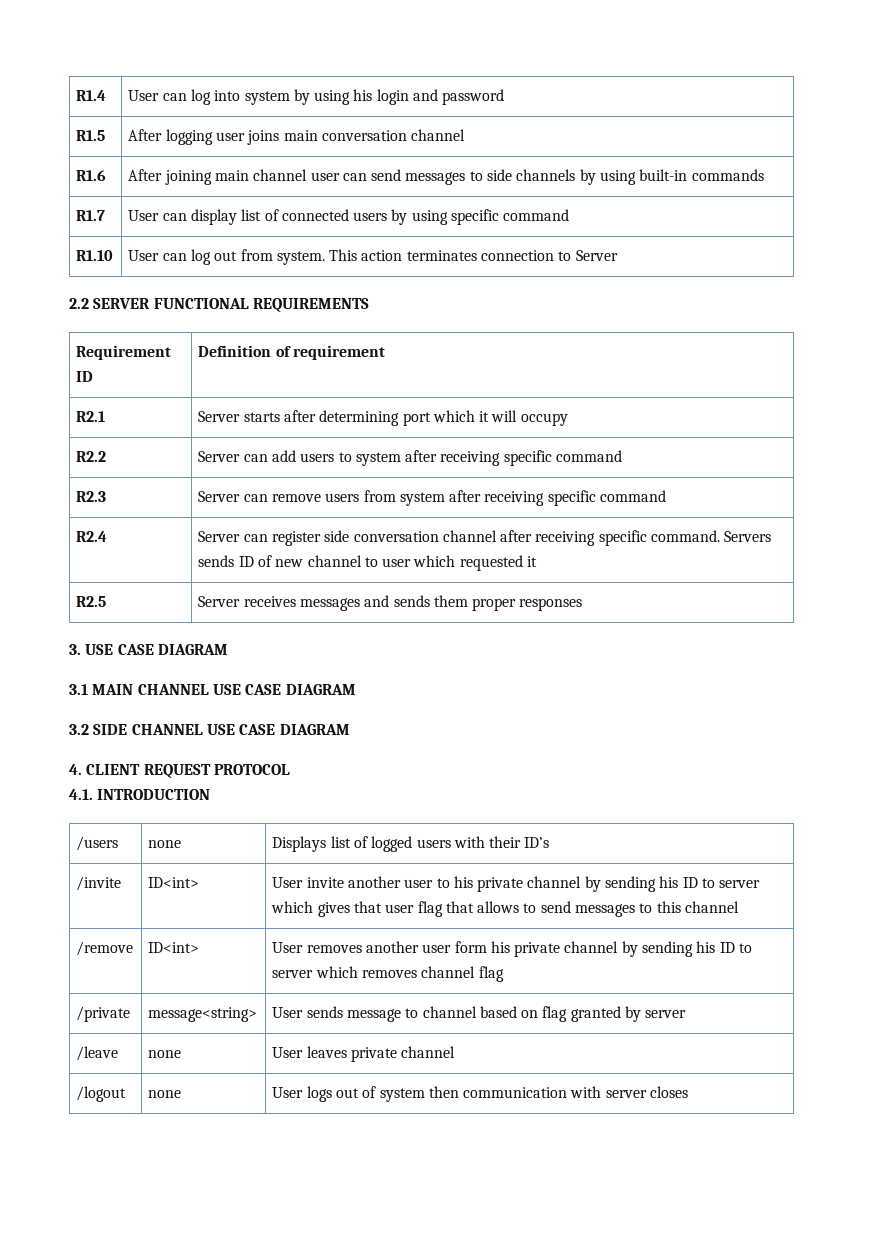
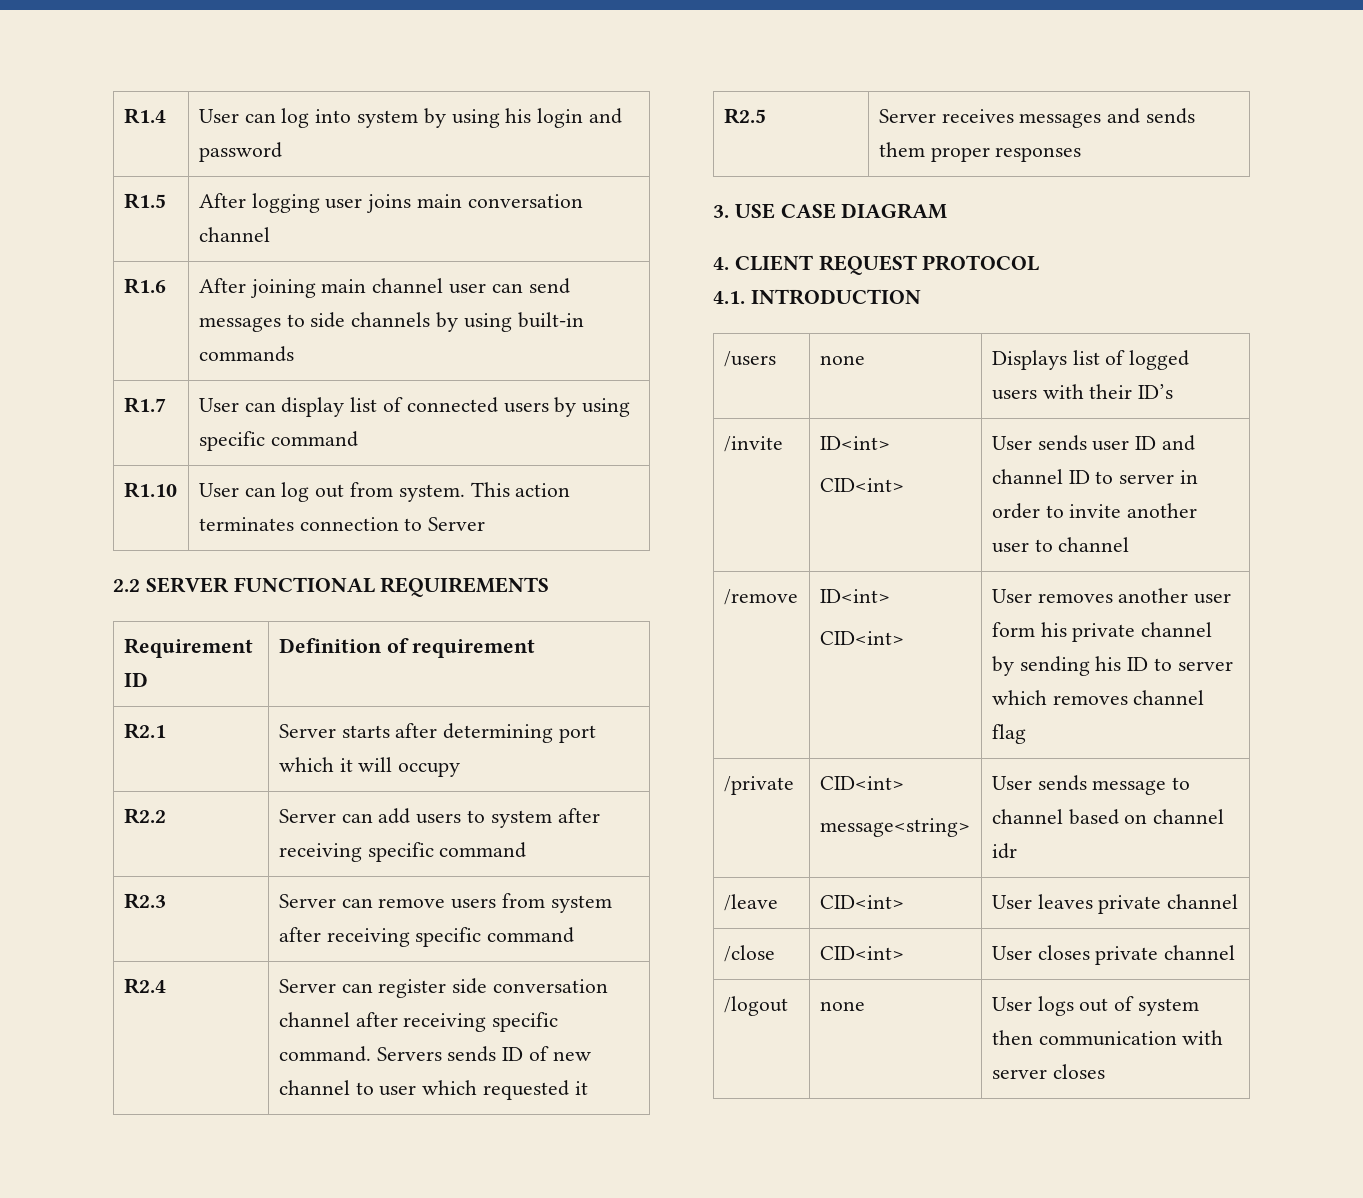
[69,684,356,695] [69,724,350,735] // 3.1 MAIN CHANNEL USE CASE DIAGRAM // 3.2 SIDE CHANNEL USE CASE DIAGRAM -> (948, 211) none
[272,876,761,892] [271,901,681,917] | User invite another user to his private channel by sending his ID to server which gives that user flag that allows to send messages to this -> [819,478,904,492] [991,435,1195,451] [991,469,1198,484] [991,503,1198,519] [991,539,1053,553] // CID<int> | User sends user ID and channel ID to server in order to invite another user to
(200, 947) none -> [819,631,904,645] // CID<int>
(131, 1014) none -> [819,776,904,790] CID<int> //
[542,1006,687,1022] flag granted by server -> [1153,809,1225,824] [991,843,1017,859] channel idr
[148,1050,182,1058] | none -> [819,895,904,909] | CID<int>
(456, 1052) none -> [723,945,775,962] [819,946,904,960] [991,945,1236,965] // /close | CID<int> | User closes private channel

